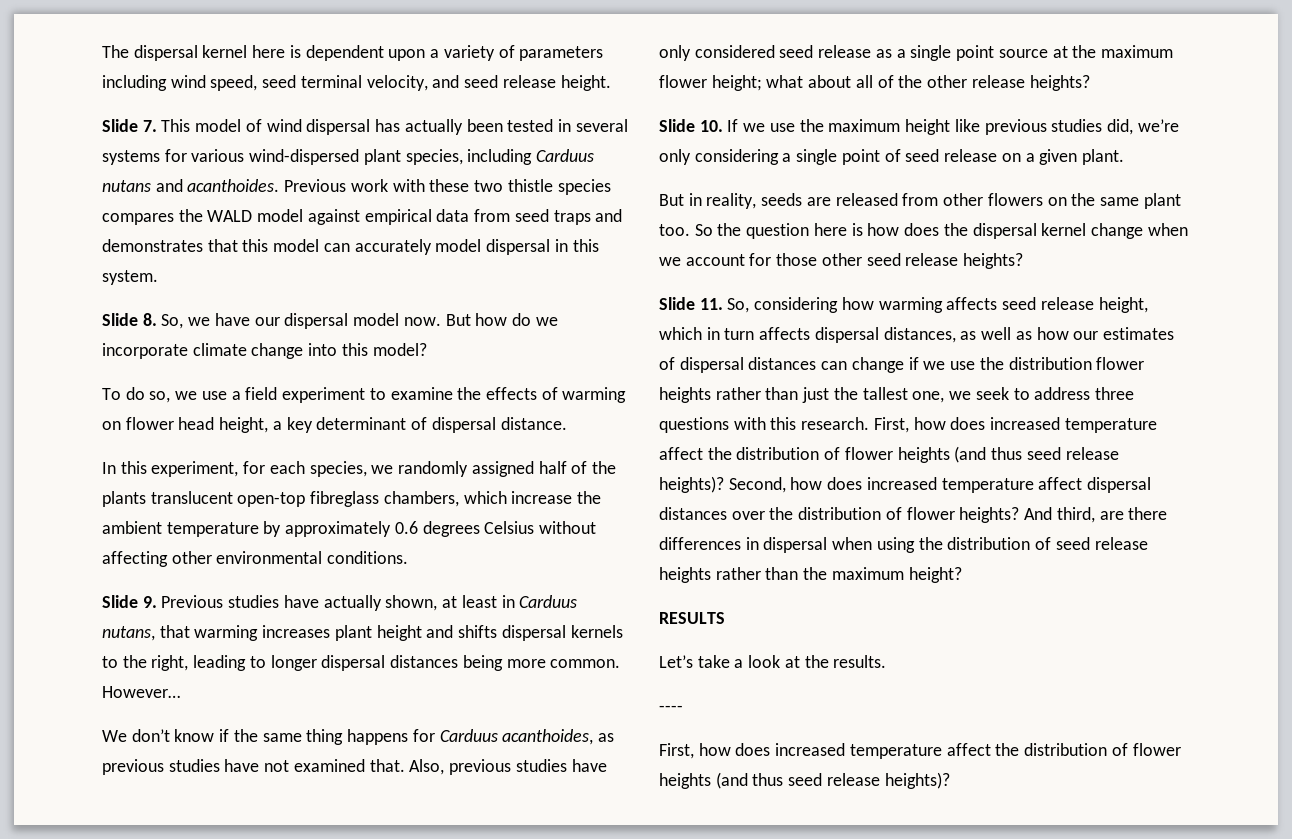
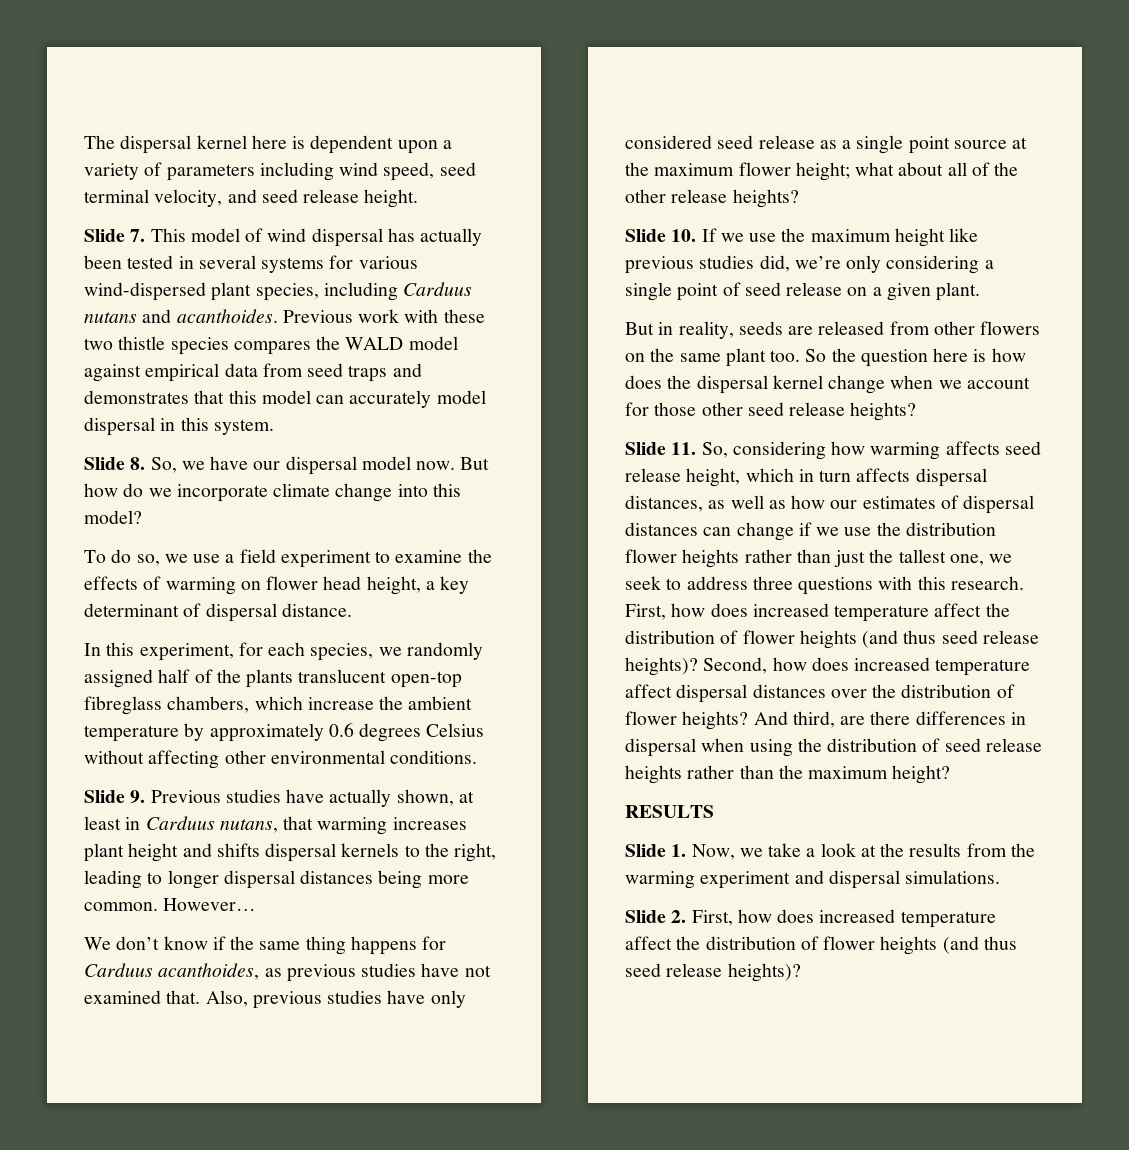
[659,655,693,668] Let’s -> [625,844,763,860] Slide 1. Now, we
[833,655,887,668] [659,705,683,712] results. // ---- // -> [909,843,1035,857] [625,870,1001,889] [625,910,687,923] results from the warming experiment and dispersal simulations. // Slide 2.

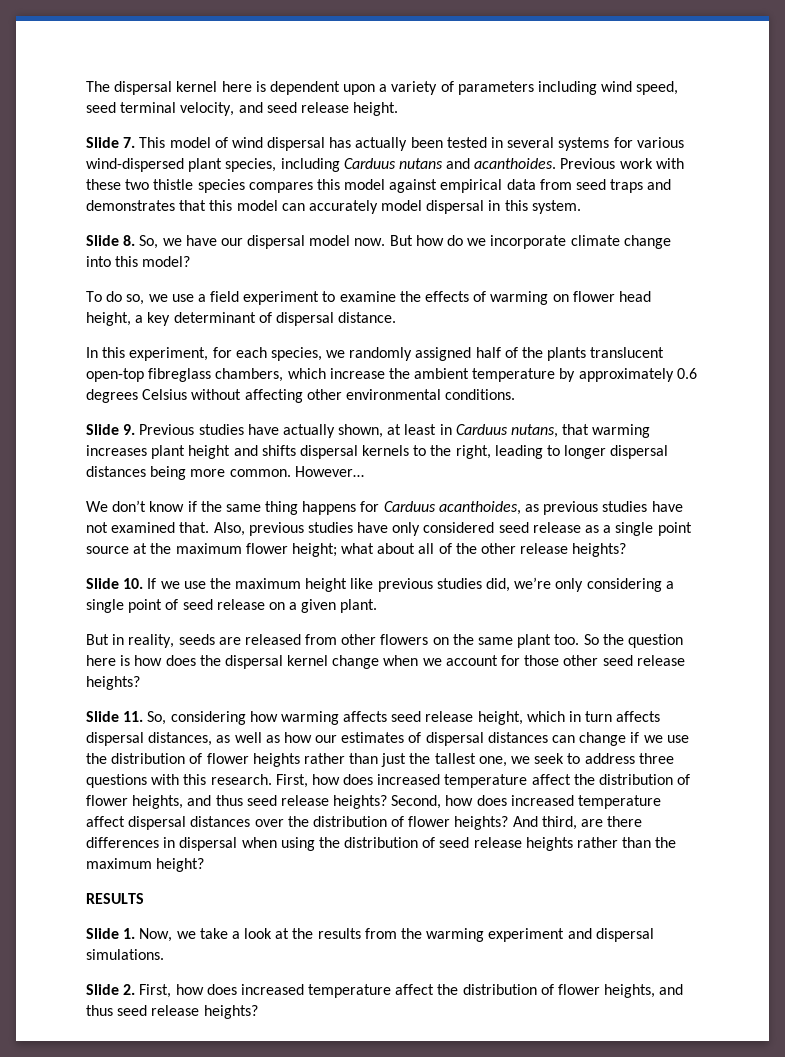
[316,336,404,350] the WALD -> [316,179,340,190] this
(996, 529) none -> [189,753,203,764] of
[799,630,1039,649] [625,657,698,676] heights (and thus seed release heights)? -> [132,795,388,809] heights, and thus seed release heights?
[880,936,1017,955] [625,963,801,982] heights (and thus seed release heights)? -> [604,984,684,998] [86,1005,258,1019] heights, and thus seed release heights?

